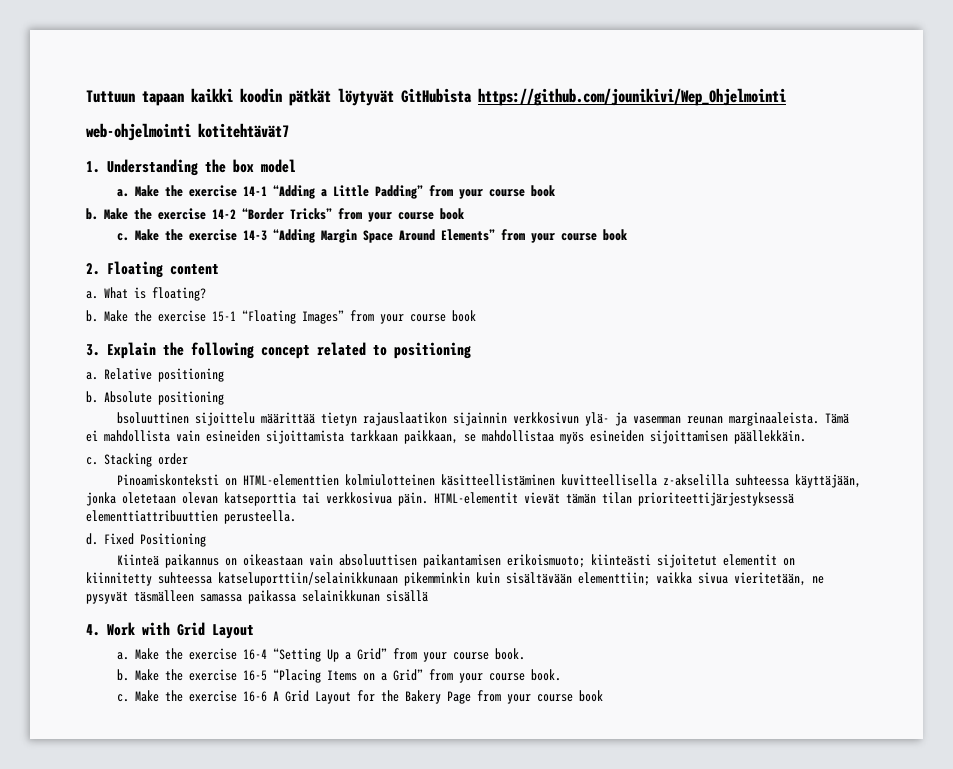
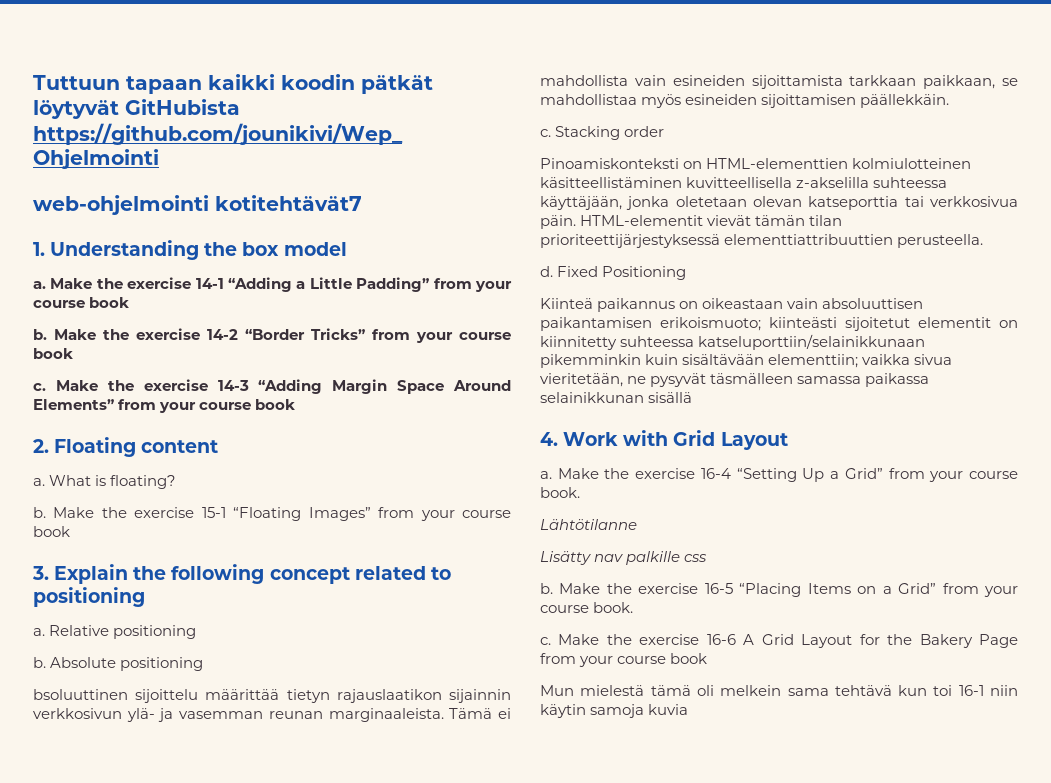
(525, 654) none -> [540,519,637,530] [540,551,708,565] // Lähtötilanne // Lisätty nav palkille css
(603, 696) none -> [540,685,1018,696] [540,704,689,718] // Mun mielestä tämä oli melkein sama tehtävä kun toi 16-1 niin käytin samoja kuvia

